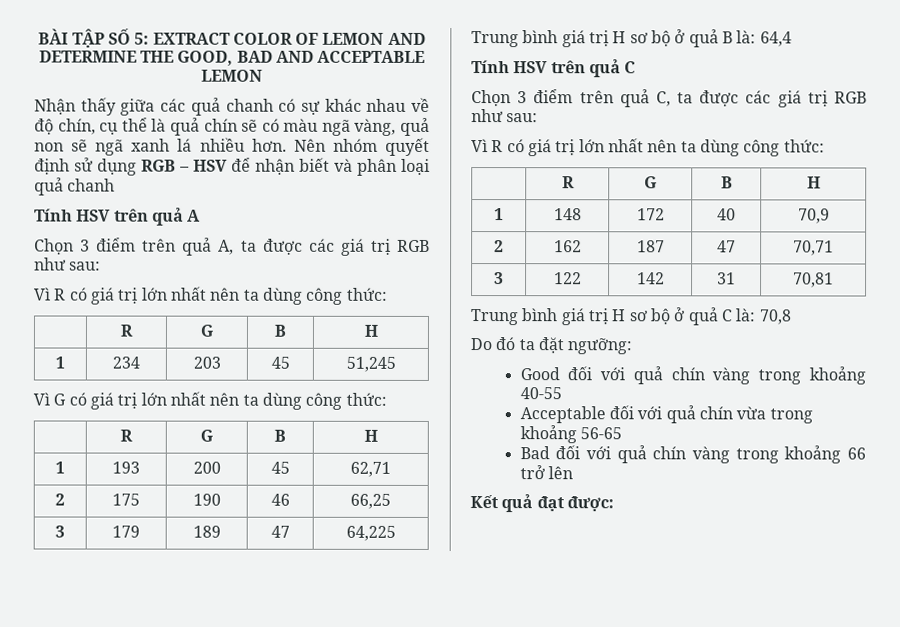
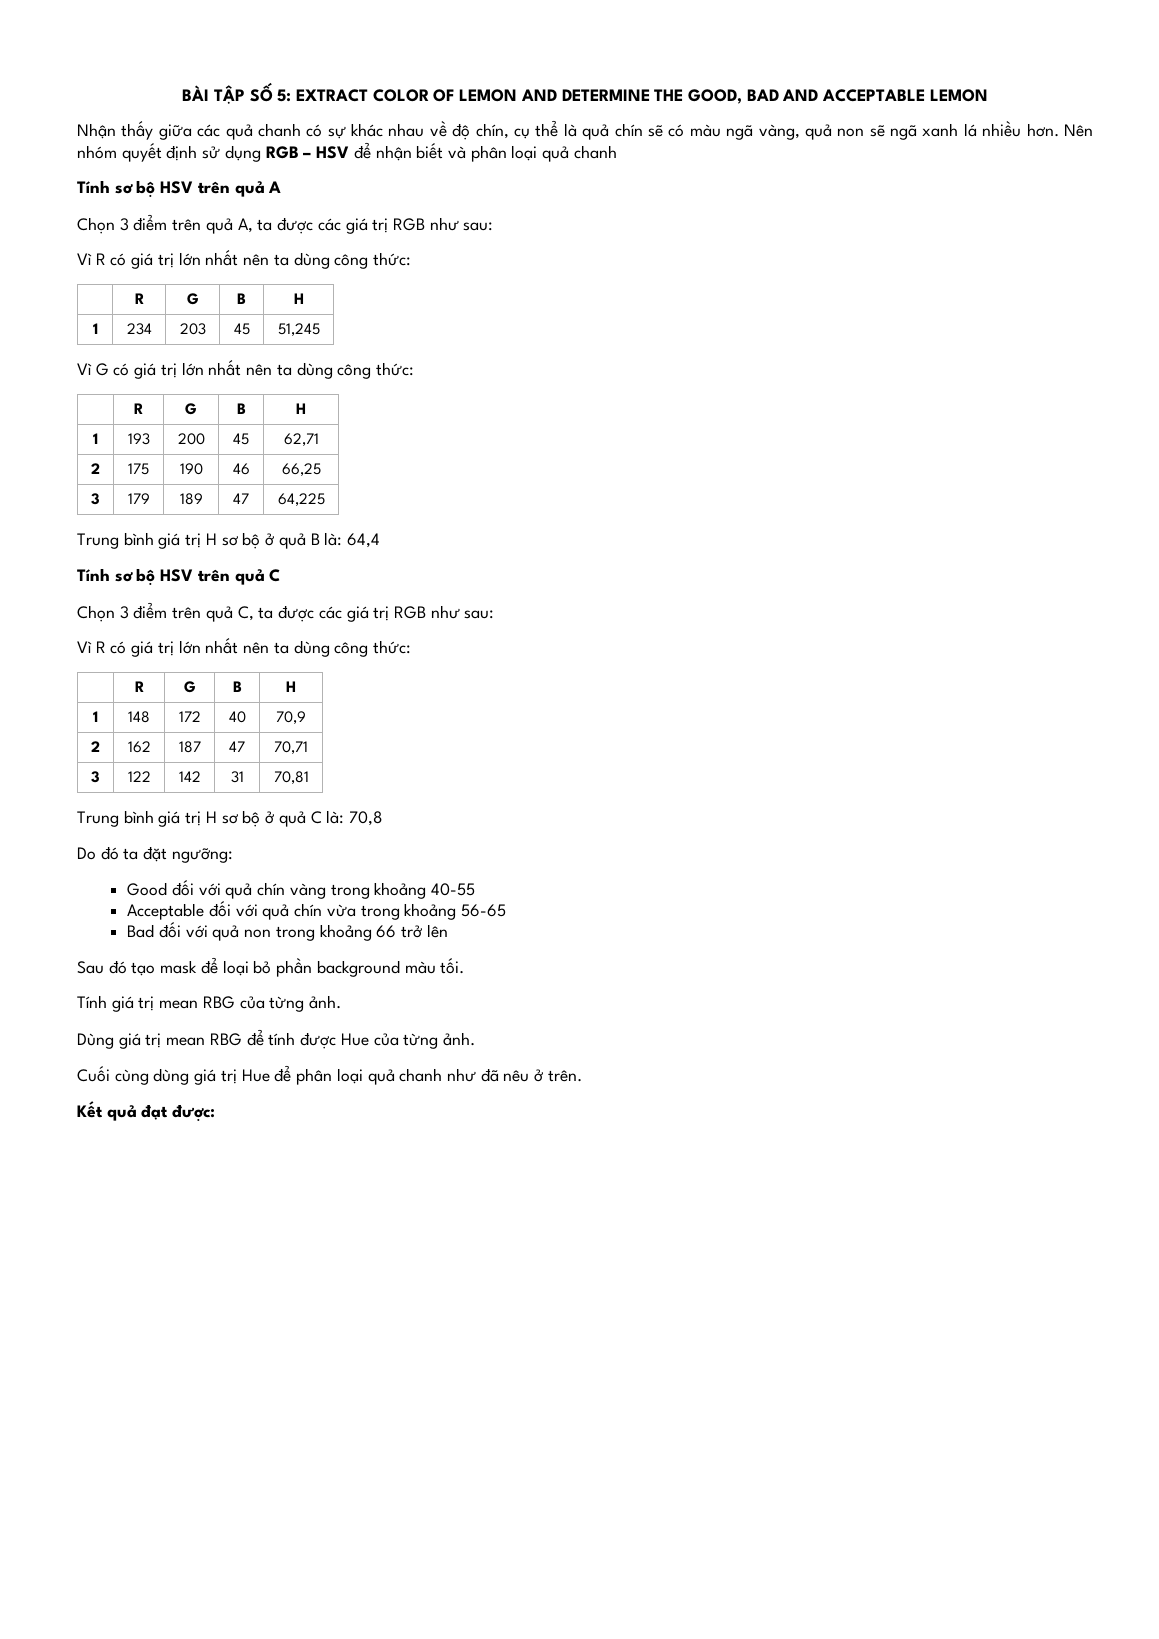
(73, 215) none -> [114,180,156,197] sơ bộ
(510, 67) none -> [114,568,156,585] sơ bộ
[652,446,730,464] chín vàng -> [244,929,272,938] non
(573, 473) none -> [77,957,465,977] [77,995,342,1012] [77,1029,475,1049] [77,1065,582,1085] // Sau đó tạo mask để loại bỏ phần background màu tối. // Tính giá trị mean RBG của từng ảnh. // Dùng giá trị mean RBG để tính được Hue của từng ảnh. // Cuối cùng dùng giá trị Hue để phân loại quả chanh như đã nêu ở trên.

